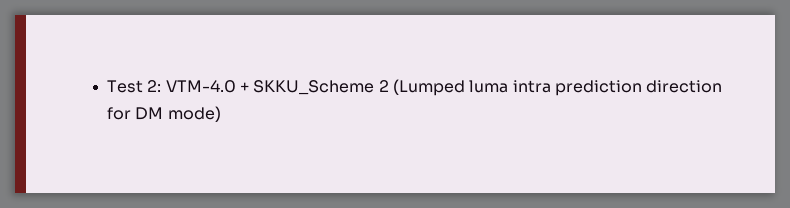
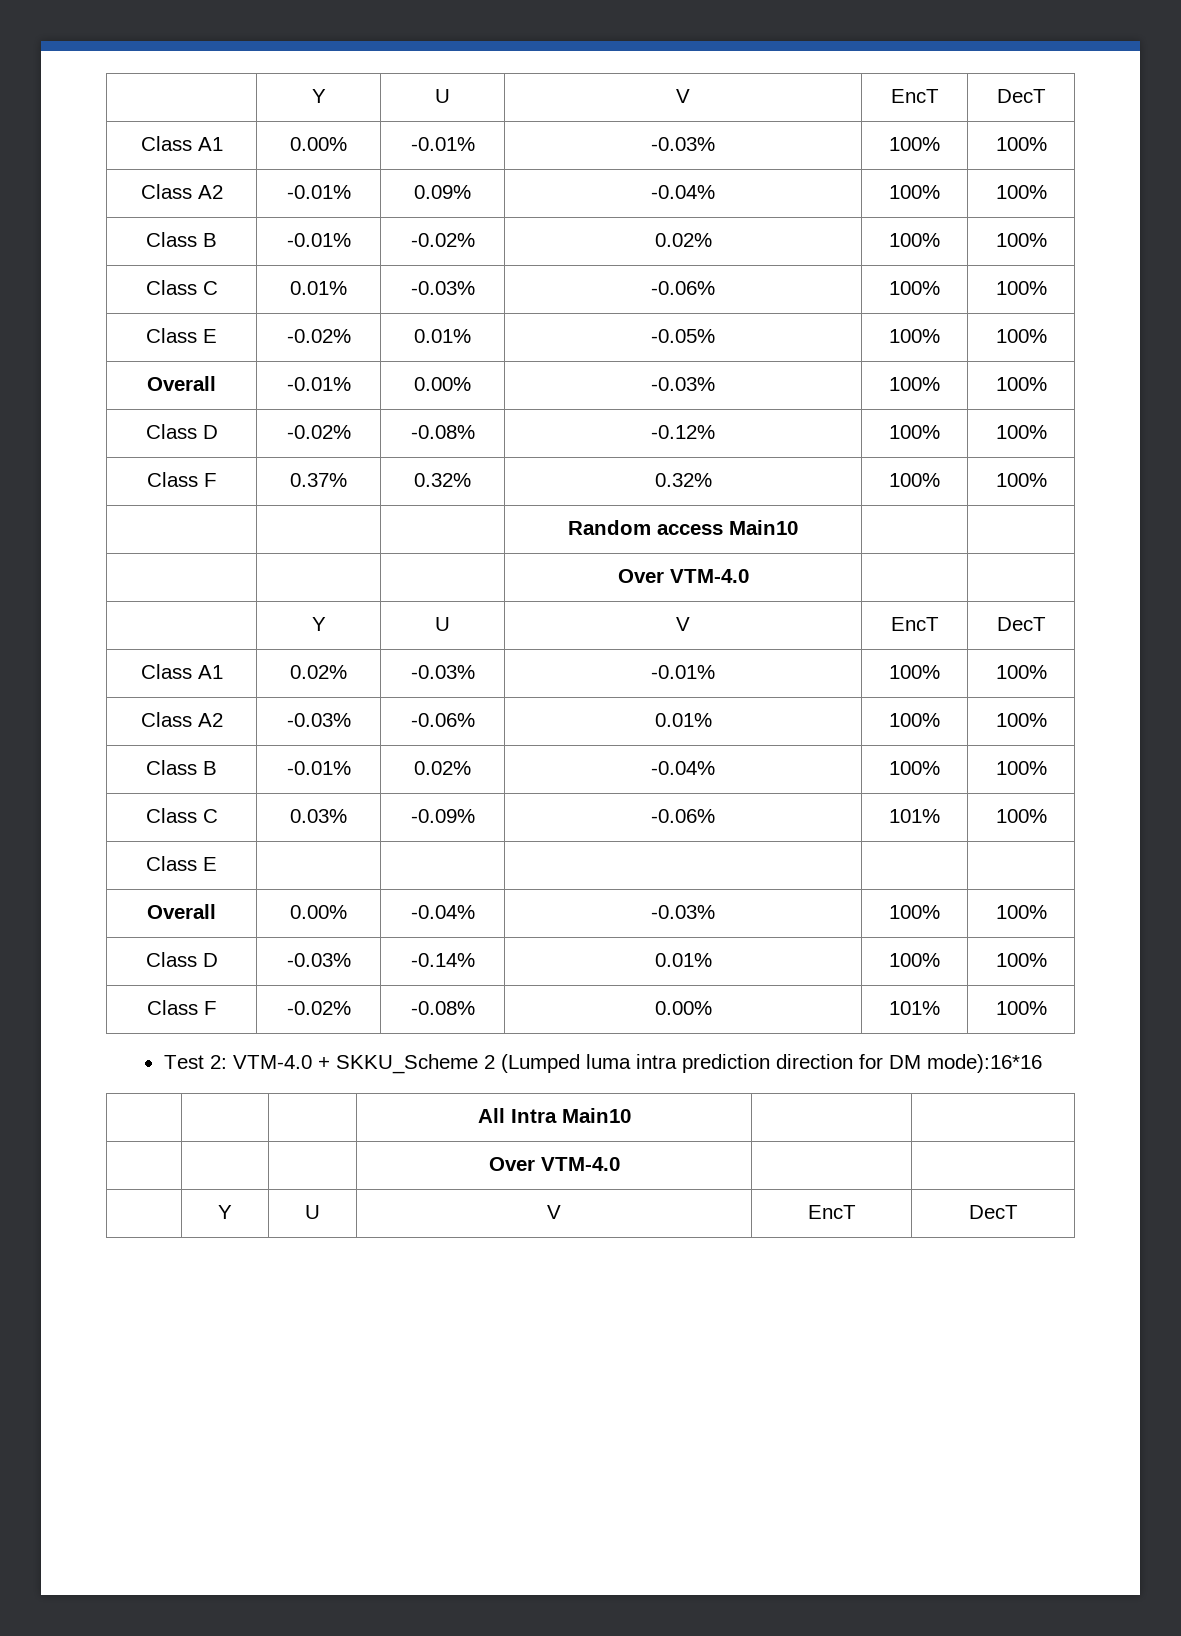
(106, 86) none -> [311,89,326,103] [435,89,450,103] [676,89,690,103] [890,89,939,103] [996,89,1046,103] [140,136,223,151] [290,137,347,151] [410,137,475,151] [651,137,715,151] [889,137,940,151] [995,137,1047,151] [140,184,223,199] [286,185,351,199] [414,185,471,199] [651,185,715,199] [889,185,940,199] [995,185,1047,199] [146,232,217,247] [286,233,351,247] [410,233,475,247] [654,233,712,247] [889,233,940,247] [995,233,1047,247] [145,280,218,295] [290,281,347,295] [410,281,475,295] [651,281,715,295] [889,281,940,295] [995,281,1047,295] [146,328,217,343] [286,329,351,343] [414,329,471,343] [651,329,715,343] [889,329,940,343] [995,329,1047,343] [147,376,216,391] [286,377,351,391] [414,377,471,391] [651,377,715,391] [889,377,940,391] [995,377,1047,391] [145,424,218,439] [286,425,351,439] [410,425,475,439] [651,425,715,439] [889,425,940,439] [995,425,1047,439] [146,472,217,487] [290,473,347,487] [414,473,471,487] [654,473,712,487] [889,473,940,487] [995,473,1047,487] [568,520,798,535] [617,569,749,583] [311,617,326,631] [435,617,450,631] [676,617,690,631] [890,617,939,631] [996,617,1046,631] [140,664,223,679] [290,665,347,679] [410,665,475,679] [651,665,715,679] [889,665,940,679] [995,665,1047,679] [140,712,223,727] [286,713,351,727] [410,713,475,727] [654,713,712,727] [889,713,940,727] [995,713,1047,727] [146,760,217,775] [286,761,351,775] [414,761,471,775] [651,761,715,775] [889,761,940,775] [995,761,1047,775] [145,808,218,823] [290,809,347,823] [410,809,475,823] [651,809,715,823] [889,809,940,823] [995,809,1047,823] [146,856,217,871] [147,904,216,919] [290,905,347,919] [410,905,475,919] [651,905,715,919] [889,905,940,919] [995,905,1047,919] [145,952,218,967] [286,953,351,967] [410,953,475,967] [654,953,712,967] [889,953,940,967] [995,953,1047,967] [146,1000,217,1015] [286,1001,351,1015] [410,1001,475,1015] [654,1001,712,1015] [889,1001,940,1015] [995,1001,1047,1015] | Y | U | V | EncT | DecT // Class A1 | 0.00% | -0.01% | -0.03% | 100% | 100% // Class A2 | -0.01% | 0.09% | -0.04% | 100% | 100% // Class B | -0.01% | -0.02% | 0.02% | 100% | 100% // Class C | 0.01% | -0.03% | -0.06% | 100% | 100% // Class E | -0.02% | 0.01% | -0.05% | 100% | 100% // Overall | -0.01% | 0.00% | -0.03% | 100% | 100% // Class D | -0.02% | -0.08% | -0.12% | 100% | 100% // Class F | 0.37% | 0.32% | 0.32% | 100% | 100% // | | | Random access Main10 | | // | | | Over VTM-4.0 | | // | Y | U | V | EncT | DecT // Class A1 | 0.02% | -0.03% | -0.01% | 100% | 100% // Class A2 | -0.03% | -0.06% | 0.01% | 100% | 100% // Class B | -0.01% | 0.02% | -0.04% | 100% | 100% // Class C | 0.03% | -0.09% | -0.06% | 101% | 100% // Class E | | | | | // Overall | 0.00% | -0.04% | -0.03% | 100% | 100% // Class D | -0.03% | -0.14% | 0.01% | 100% | 100% // Class F | -0.02% | -0.08% | 0.00% | 101% | 100% //
[167,106,221,122] mode) -> [926,1054,1042,1073] [477,1108,631,1123] [488,1157,620,1171] [218,1205,232,1219] [305,1205,320,1219] [547,1205,561,1219] [807,1205,856,1219] [968,1205,1018,1219] mode):16*16 // | | | All Intra Main10 | | // | | | Over VTM-4.0 | | // | Y | U | V | EncT | DecT

